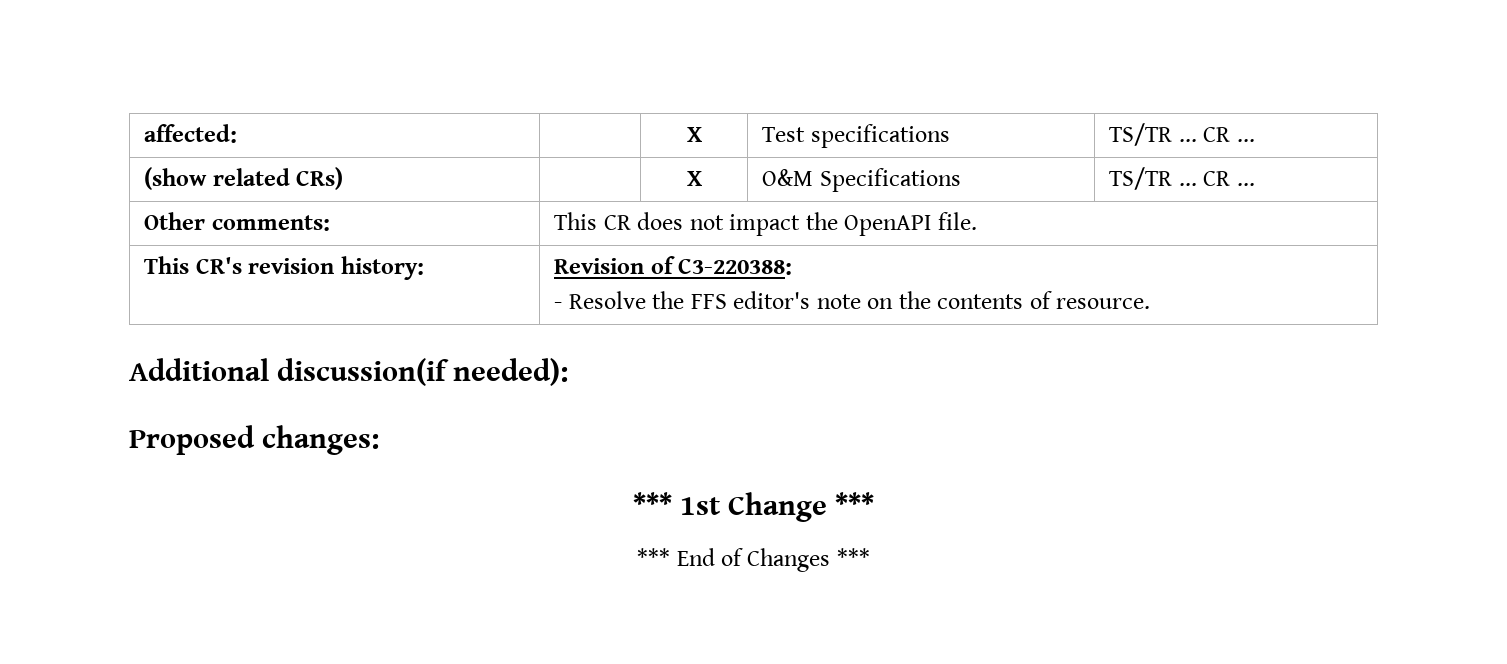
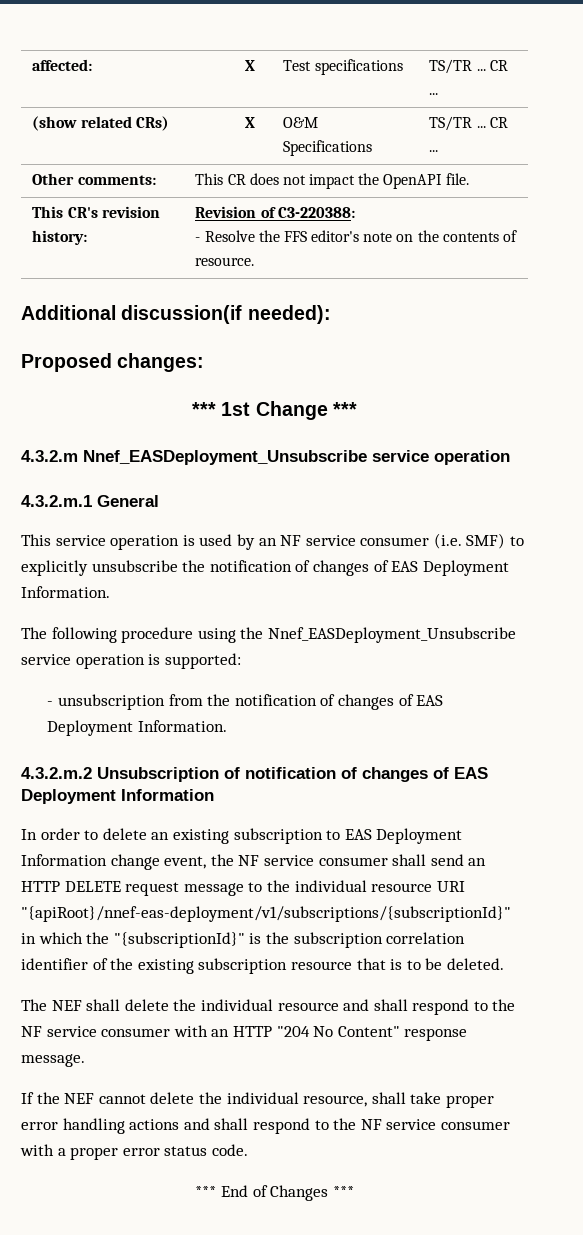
(875, 503) none -> [21,450,510,465] [21,495,159,507] [21,533,525,550] [21,560,509,576] [21,586,110,598] [21,627,516,643] [21,653,241,669] [47,694,444,710] [47,720,228,736] [21,767,488,782] [21,789,214,804] [21,828,463,844] [21,854,487,870] [21,880,465,896] [21,906,511,922] [21,932,466,948] [21,958,504,974] [21,999,516,1015] [21,1025,468,1041] [21,1054,85,1067] [21,1092,494,1108] [21,1118,510,1134] [20,1144,248,1160] // 4.3.2.m Nnef_EASDeployment_Unsubscribe service operation // 4.3.2.m.1 General // This service operation is used by an NF service consumer (i.e. SMF) to explicitly unsubscribe the notification of changes of EAS Deployment Information. // The following procedure using the Nnef_EASDeployment_Unsubscribe service operation is supported: // - unsubscription from the notification of changes of EAS Deployment Information. // 4.3.2.m.2 Unsubscription of notification of changes of EAS Deployment Information // In order to delete an existing subscription to EAS Deployment Information change event, the NF service consumer shall send an HTTP DELETE request message to the individual resource URI "{apiRoot}/nnef-eas-deployment/v1/subscriptions/{subscriptionId}" in which the "{subscriptionId}" is the subscription correlation identifier of the existing subscription resource that is to be deleted. // The NEF shall delete the individual resource and shall respond to the NF service consumer with an HTTP "204 No Content" response message. // If the NEF cannot delete the individual resource, shall take proper error handling actions and shall respond to the NF service consumer with a proper error status code.

